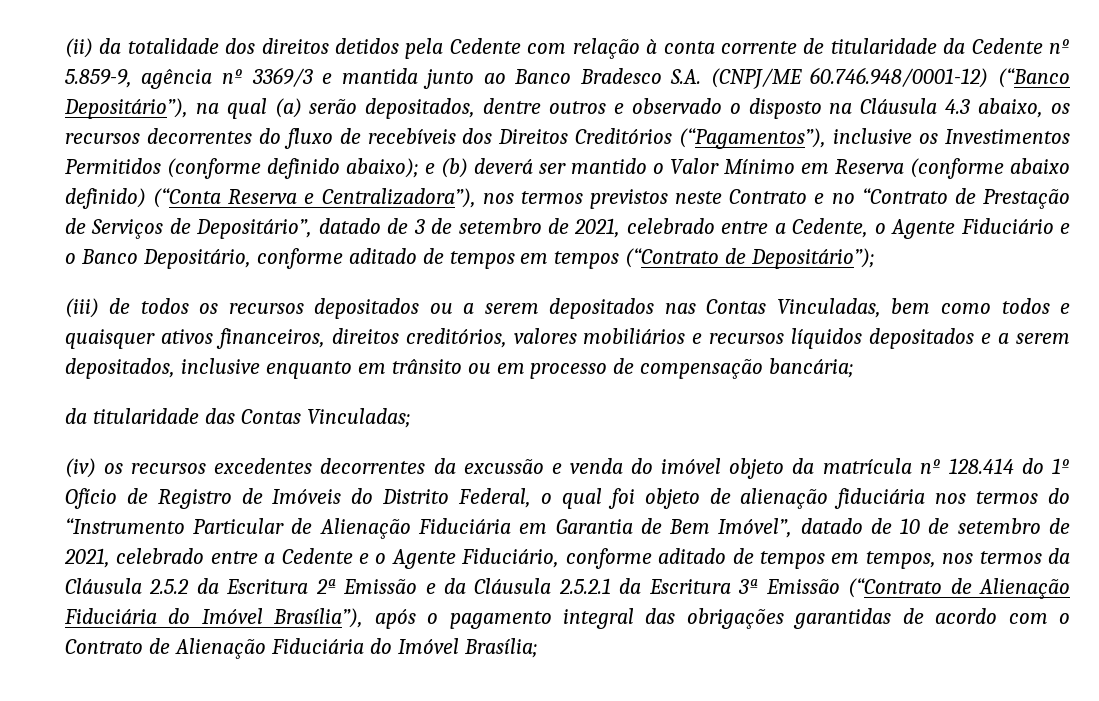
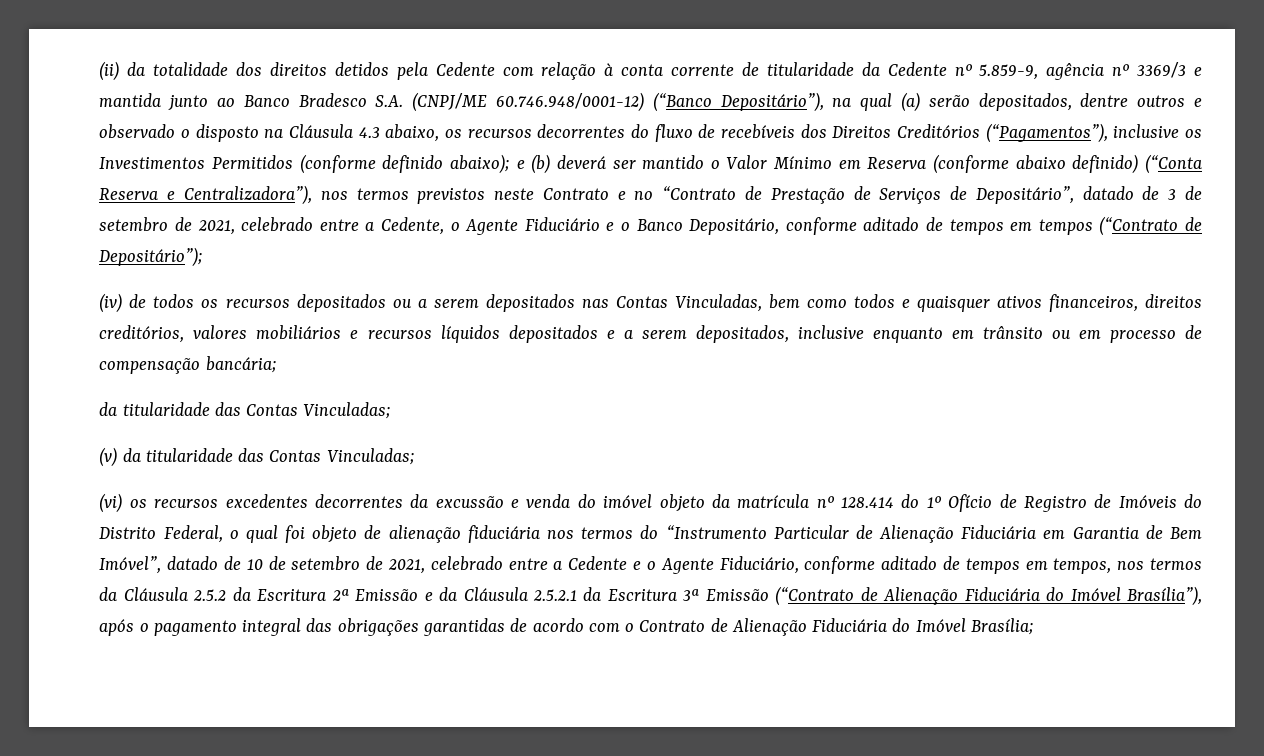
[64,298,99,318] (iii) -> [99,293,123,313] (iv)
[64,458,96,478] (iv) -> [99,447,415,467] [99,493,123,513] (v) da titularidade das Contas Vinculadas; // (vi)

